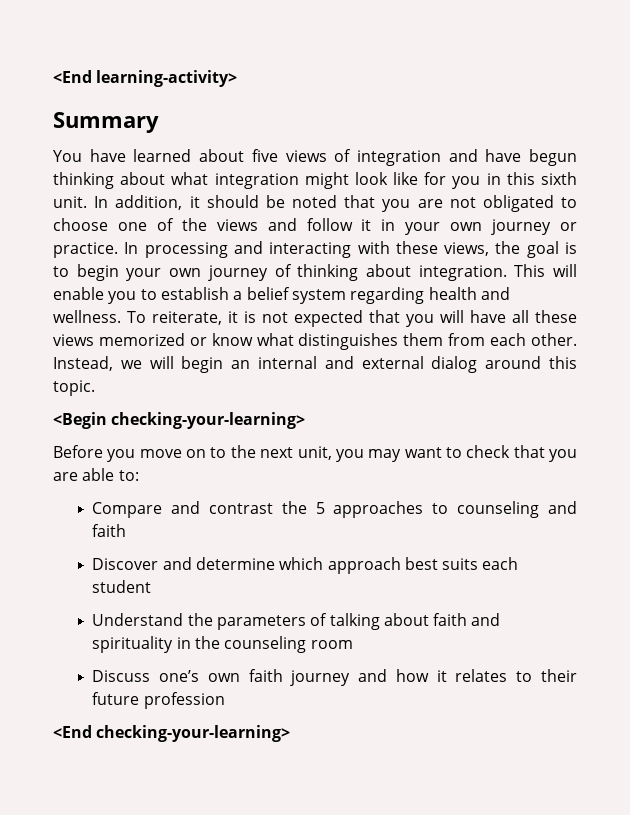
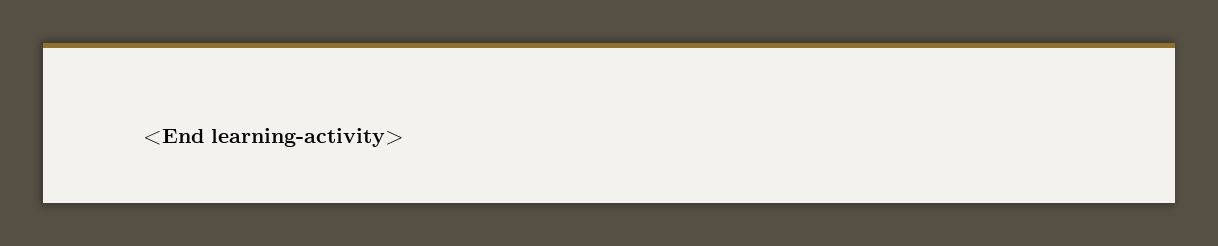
[53,112,159,133] [53,149,578,166] [53,172,577,189] [53,195,578,212] [53,218,577,235] [53,241,578,258] [53,264,577,281] [53,287,510,304] [53,310,577,327] [53,333,578,350] [53,356,577,373] [53,380,95,396] [53,412,306,429] [53,445,577,462] [53,468,139,481] [92,501,577,518] [92,524,127,537] [92,557,519,574] [92,580,152,593] [92,613,501,630] [92,636,353,653] [92,669,578,686] [92,692,225,709] [53,725,291,742] // Summary // You have learned about five views of integration and have begun thinking about what integration might look like for you in this sixth unit. In addition, it should be noted that you are not obligated to choose one of the views and follow it in your own journey or practice. In processing and interacting with these views, the goal is to begin your own journey of thinking about integration. This will enable you to establish a belief system regarding health and wellness. To reiterate, it is not expected that you will have all these views memorized or know what distinguishes them from each other. Instead, we will begin an internal and external dialog around this topic. // <Begin checking-your-learning> // Before you move on to the next unit, you may want to check that you are able to: // Compare and contrast the 5 approaches to counseling and faith // Discover and determine which approach best suits each student // Understand the parameters of talking about faith and spirituality in the counseling room // Discuss one’s own faith journey and how it relates to their future profession // <End checking-your-learning> -> (404, 137) none

